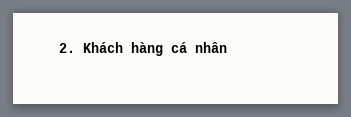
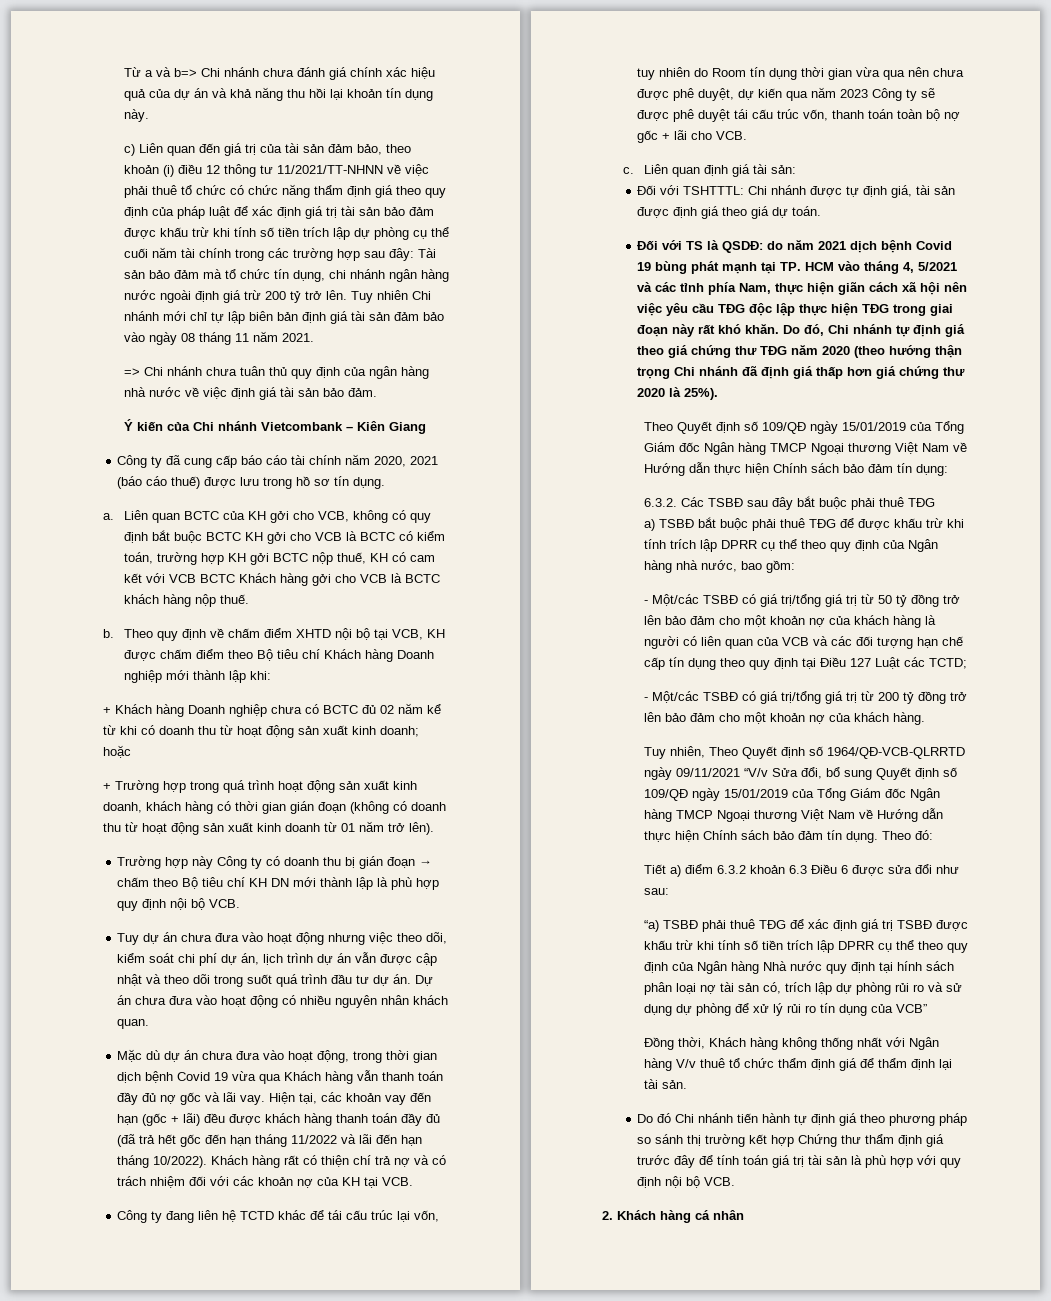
(59, 48) none -> [123,67,435,80] [123,87,433,101] [123,109,149,122] [123,143,411,156] [123,164,429,177] [123,184,446,198] [123,206,434,219] [123,227,449,240] [123,247,436,261] [123,269,449,282] [123,290,431,303] [123,311,444,324] [123,331,314,345] [123,366,429,379] [123,387,377,400] [123,419,426,434] [117,454,439,468] [117,476,386,489] [102,510,431,523] [123,530,445,544] [123,552,435,565] [123,573,440,586] [123,594,249,607] [102,628,445,641] [123,649,434,662] [123,670,271,683] [102,703,441,717] [102,725,419,738] [102,745,131,758] [102,780,417,793] [102,801,446,814] [102,821,434,835] [117,856,433,869] [117,877,440,890] [117,898,241,911] [117,932,448,945] [117,952,438,966] [117,974,434,987] [117,995,449,1008] [117,1019,150,1029] [117,1049,438,1063] [117,1070,444,1084] [117,1092,432,1105] [117,1113,441,1126] [117,1134,423,1147] [117,1155,447,1168] [117,1176,414,1188] [117,1210,440,1223] [637,67,965,80] [637,87,936,101] [637,109,961,122] [637,130,748,143] [622,164,796,177] [637,185,956,198] [637,206,822,219] [637,240,953,253] [637,261,958,274] [637,282,968,295] [637,303,954,316] [637,324,966,337] [637,345,963,358] [637,366,966,379] [637,387,719,400] [643,421,964,434] [643,442,967,455] [643,462,948,476] [643,496,935,510] [643,517,964,531] [643,539,938,552] [643,560,795,573] [643,594,960,607] [643,615,936,628] [643,636,964,649] [643,657,967,670] [643,691,967,704] [643,712,925,725] [643,746,965,759] [643,767,957,780] [643,788,940,801] [643,808,943,822] [643,830,933,843] [643,864,959,877] [643,888,669,895] [643,919,968,932] [643,940,968,953] [643,961,954,974] [643,982,962,995] [643,1003,927,1016] [643,1037,939,1050] [643,1058,952,1071] [643,1079,687,1089] [637,1113,968,1126] [637,1134,945,1147] [637,1155,962,1168] [637,1176,736,1188] Từ a và b=> Chi nhánh chưa đánh giá chính xác hiệu quả của dự án và khả năng thu hồi lại khoản tín dụng này. // c) Liên quan đến giá trị của tài sản đảm bảo, theo khoản (i) điều 12 thông tư 11/2021/TT-NHNN về việc phải thuê tổ chức có chức năng thẩm định giá theo quy định của pháp luật để xác định giá trị tài sản bảo đảm được khấu trừ khi tính số tiền trích lập dự phòng cụ thể cuối năm tài chính trong các trường hợp sau đây: Tài sản bảo đảm mà tổ chức tín dụng, chi nhánh ngân hàng nước ngoài định giá trừ 200 tỷ trở lên. Tuy nhiên Chi nhánh mới chỉ tự lập biên bản định giá tài sản đảm bảo vào ngày 08 tháng 11 năm 2021. // => Chi nhánh chưa tuân thủ quy định của ngân hàng nhà nước về việc định giá tài sản bảo đảm. // Ý kiến của Chi nhánh Vietcombank – Kiên Giang // Công ty đã cung cấp báo cáo tài chính năm 2020, 2021 (báo cáo thuế) được lưu trong hồ sơ tín dụng. // a. Liên quan BCTC của KH gởi cho VCB, không có quy định bắt buộc BCTC KH gởi cho VCB là BCTC có kiểm toán, trường hợp KH gởi BCTC nộp thuế, KH có cam kết với VCB BCTC Khách hàng gởi cho VCB là BCTC khách hàng nộp thuế. // b. Theo quy định về chấm điểm XHTD nội bộ tại VCB, KH được chấm điểm theo Bộ tiêu chí Khách hàng Doanh nghiệp mới thành lập khi: // + Khách hàng Doanh nghiệp chưa có BCTC đủ 02 năm kể từ khi có doanh thu từ hoạt động sản xuất kinh doanh; hoặc // + Trường hợp trong quá trình hoạt động sản xuất kinh doanh, khách hàng có thời gian gián đoạn (không có doanh thu từ hoạt động sản xuất kinh doanh từ 01 năm trở lên). // Trường hợp này Công ty có doanh thu bị gián đoạn → chấm theo Bộ tiêu chí KH DN mới thành lập là phù hợp quy định nội bộ VCB. // Tuy dự án chưa đưa vào hoạt động nhưng việc theo dõi, kiểm soát chi phí dự án, lịch trình dự án vẫn được cập nhật và theo dõi trong suốt quá trình đầu tư dự án. Dự án chưa đưa vào hoạt động có nhiều nguyên nhân khách quan. // Mặc dù dự án chưa đưa vào hoạt động, trong thời gian dịch bệnh Covid 19 vừa qua Khách hàng vẫn thanh toán đầy đủ nợ gốc và lãi vay. Hiện tại, các khoản vay đến hạn (gốc + lãi) đều được khách hàng thanh toán đầy đủ (đã trả hết gốc đến hạn tháng 11/2022 và lãi đến hạn tháng 10/2022). Khách hàng rất có thiện chí trả nợ và có trách nhiệm đối với các khoản nợ của KH tại VCB. // Công ty đang liên hệ TCTD khác để tái cấu trúc lại vốn, tuy nhiên do Room tín dụng thời gian vừa qua nên chưa được phê duyệt, dự kiến qua năm 2023 Công ty sẽ được phê duyệt tái cấu trúc vốn, thanh toán toàn bộ nợ gốc + lãi cho VCB. // c. Liên quan định giá tài sản: // Đối với TSHTTTL: Chi nhánh được tự định giá, tài sản được định giá theo giá dự toán. // Đối với TS là QSDĐ: do năm 2021 dịch bệnh Covid 19 bùng phát mạnh tại TP. HCM vào tháng 4, 5/2021 và các tỉnh phía Nam, thực hiện giãn cách xã hội nên việc yêu cầu TĐG độc lập thực hiện TĐG trong giai đoạn này rất khó khăn. Do đó, Chi nhánh tự định giá theo giá chứng thư TĐG năm 2020 (theo hướng thận trọng Chi nhánh đã định giá thấp hơn giá chứng thư 2020 là 25%). // Theo Quyết định số 109/QĐ ngày 15/01/2019 của Tổng Giám đốc Ngân hàng TMCP Ngoại thương Việt Nam về Hướng dẫn thực hiện Chính sách bảo đảm tín dụng: // 6.3.2. Các TSBĐ sau đây bắt buộc phải thuê TĐG // a) TSBĐ bắt buộc phải thuê TĐG để được khấu trừ khi tính trích lập DPRR cụ thể theo quy định của Ngân hàng nhà nước, bao gồm: // - Một/các TSBĐ có giá trị/tổng giá trị từ 50 tỷ đồng trở lên bảo đảm cho một khoản nợ của khách hàng là người có liên quan của VCB và các đối tượng hạn chế cấp tín dụng theo quy định tại Điều 127 Luật các TCTD; // - Một/các TSBĐ có giá trị/tổng giá trị từ 200 tỷ đồng trở lên bảo đảm cho một khoản nợ của khách hàng. // Tuy nhiên, Theo Quyết định số 1964/QĐ-VCB-QLRRTD ngày 09/11/2021 “V/v Sửa đổi, bổ sung Quyết định số 109/QĐ ngày 15/01/2019 của Tổng Giám đốc Ngân hàng TMCP Ngoại thương Việt Nam về Hướng dẫn thực hiện Chính sách bảo đảm tín dụng. Theo đó: // Tiết a) điểm 6.3.2 khoản 6.3 Điều 6 được sửa đổi như sau: // “a) TSBĐ phải thuê TĐG để xác định giá trị TSBĐ được khấu trừ khi tính số tiền trích lập DPRR cụ thể theo quy định của Ngân hàng Nhà nước quy định tại hính sách phân loại nợ tài sản có, trích lập dự phòng rủi ro và sử dụng dự phòng để xử lý rủi ro tín dụng của VCB” // Đồng thời, Khách hàng không thống nhất với Ngân hàng V/v thuê tổ chức thẩm định giá để thẩm định lại tài sản. // Do đó Chi nhánh tiến hành tự định giá theo phương pháp so sánh thị trường kết hợp Chứng thư thẩm định giá trước đây để tính toán giá trị tài sản là phù hợp với quy định nội bộ VCB. //

